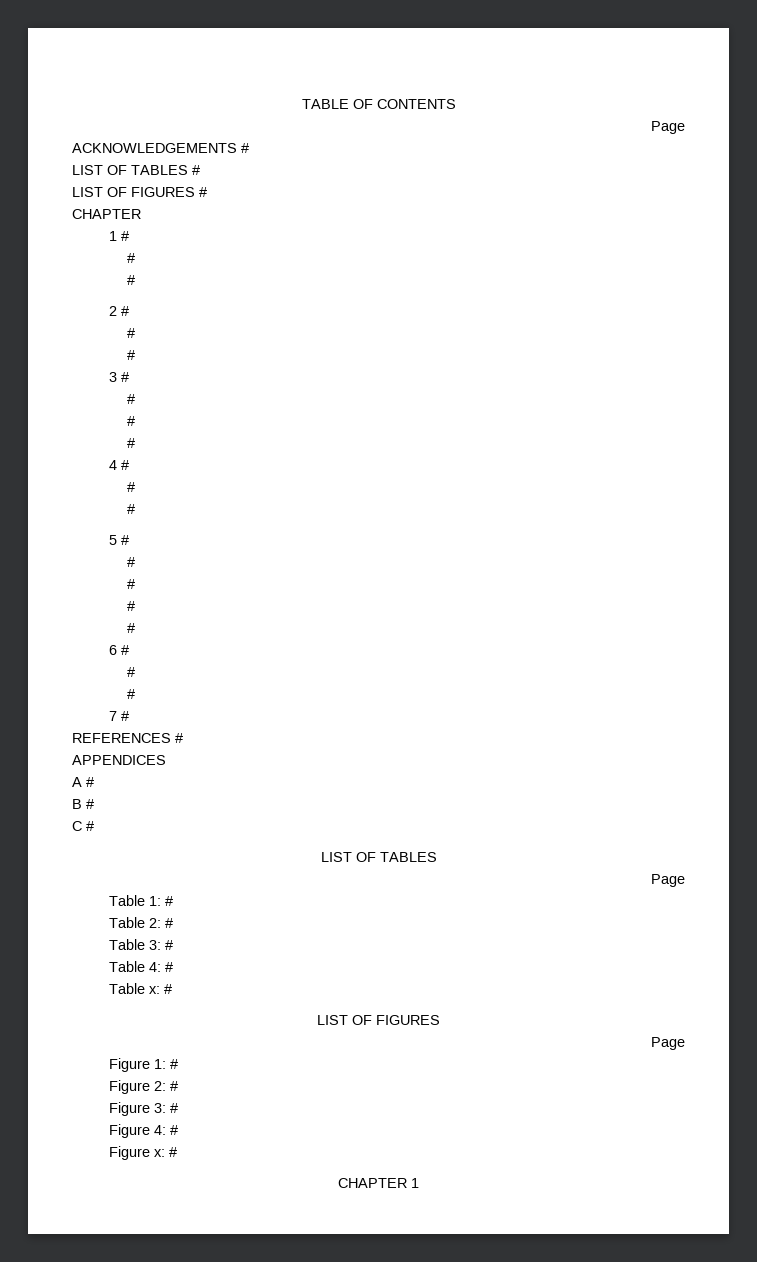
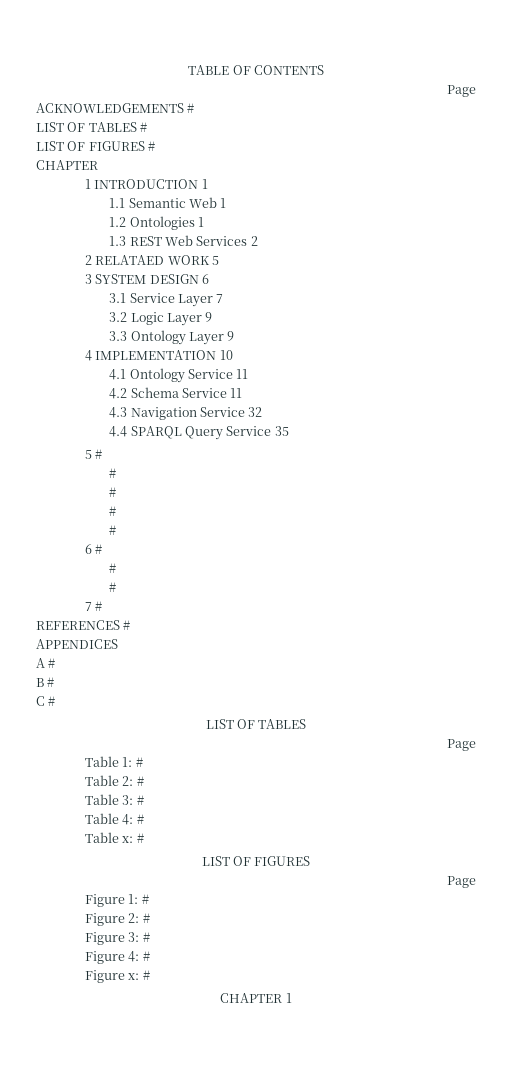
[120,231,129,241] [127,253,136,263] [127,275,136,285] [108,306,129,316] [127,328,136,338] [127,350,136,360] [108,372,129,382] [127,394,136,404] [127,416,136,426] [127,438,136,448] [108,460,129,470] [127,482,136,492] [127,504,136,514] # // # // # // 2 # // # // # // 3 # // # // # // # // 4 # // # // # -> [94,179,208,189] [109,197,227,208] [109,216,204,230] [109,235,258,246] [84,255,219,265] [84,274,209,284] [109,293,224,307] [109,312,213,326] [109,330,235,345] [84,350,233,361] [109,368,249,383] [109,387,243,399] [109,407,263,420] [109,426,289,440] INTRODUCTION 1 // 1.1 Semantic Web 1 // 1.2 Ontologies 1 // 1.3 REST Web Services 2 // 2 RELATAED WORK 5 // 3 SYSTEM DESIGN 6 // 3.1 Service Layer 7 // 3.2 Logic Layer 9 // 3.3 Ontology Layer 9 // 4 IMPLEMENTATION 10 // 4.1 Ontology Service 11 // 4.2 Schema Service 11 // 4.3 Navigation Service 32 // 4.4 SPARQL Query Service 35

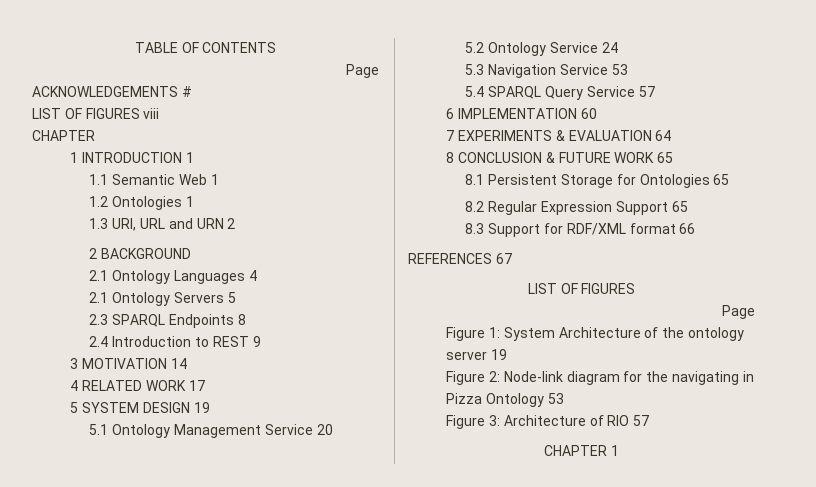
[36,122,148,132] [36,141,156,151] // LIST OF TABLES # // LIST OF FIGURES # -> [32,108,160,119] // LIST OF FIGURES viii
[129,235,258,246] [84,255,219,265] [84,274,209,284] [109,293,224,307] [109,312,213,326] [109,330,235,345] [84,350,233,361] [109,368,249,383] [109,387,243,399] [109,407,263,420] [109,426,289,440] [84,449,103,459] [109,468,117,478] [109,487,117,497] [109,506,117,516] [109,525,117,535] [84,544,103,554] [109,563,117,573] [109,582,117,592] [84,601,103,611] [36,620,131,630] [36,639,118,649] [36,658,56,668] [36,677,55,687] [36,696,56,706] [205,719,307,729] [447,739,476,751] [84,756,143,767] [84,775,144,786] [84,794,144,805] [84,813,144,825] [84,832,144,843] REST Web Services 2 // 2 RELATAED WORK 5 // 3 SYSTEM DESIGN 6 // 3.1 Service Layer 7 // 3.2 Logic Layer 9 // 3.3 Ontology Layer 9 // 4 IMPLEMENTATION 10 // 4.1 Ontology Service 11 // 4.2 Schema Service 11 // 4.3 Navigation Service 32 // 4.4 SPARQL Query Service 35 // 5 # // # // # // # // # // 6 # // # // # // 7 # // REFERENCES # // APPENDICES // A # // B # // C # // LIST OF TABLES // Page // Table 1: # // Table 2: # // Table 3: # // Table 4: # // Table x: # -> [112,218,236,231] [89,248,192,259] [89,270,257,284] [89,292,236,306] [89,314,246,328] [89,336,261,347] [70,358,187,369] [70,380,205,391] [70,402,210,413] [89,424,333,438] [465,42,618,56] [465,64,628,78] [465,86,655,100] [446,108,597,119] [446,130,672,141] [446,152,674,163] [465,174,730,188] [465,201,688,215] [465,223,696,237] [408,253,512,264] URI, URL and URN 2 // 2 BACKGROUND // 2.1 Ontology Languages 4 // 2.1 Ontology Servers 5 // 2.3 SPARQL Endpoints 8 // 2.4 Introduction to REST 9 // 3 MOTIVATION 14 // 4 RELATED WORK 17 // 5 SYSTEM DESIGN 19 // 5.1 Ontology Management Service 20 // 5.2 Ontology Service 24 // 5.3 Navigation Service 53 // 5.4 SPARQL Query Service 57 // 6 IMPLEMENTATION 60 // 7 EXPERIMENTS & EVALUATION 64 // 8 CONCLUSION & FUTURE WORK 65 // 8.1 Persistent Storage for Ontologies 65 // 8.2 Regular Expression Support 65 // 8.3 Support for RDF/XML format 66 // REFERENCES 67
[141,894,149,904] [84,913,150,926] [84,932,150,945] [84,951,150,964] [84,970,150,983] # // Figure 2: # // Figure 3: # // Figure 4: # // Figure x: # -> [503,327,744,341] [446,349,508,360] [446,371,754,385] [446,393,564,407] [446,415,650,429] System Architecture of the ontology server 19 // Figure 2: Node-link diagram for the navigating in Pizza Ontology 53 // Figure 3: Architecture of RIO 57

